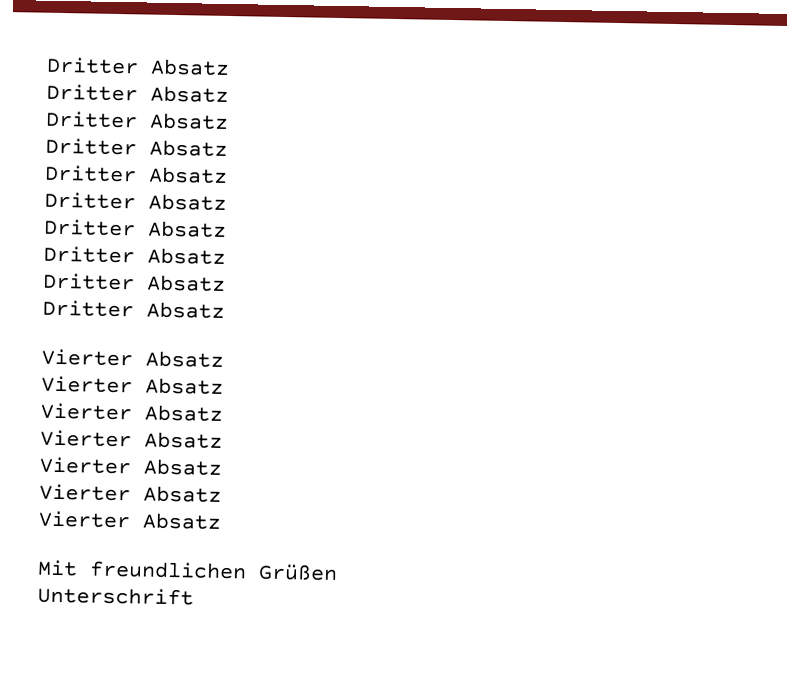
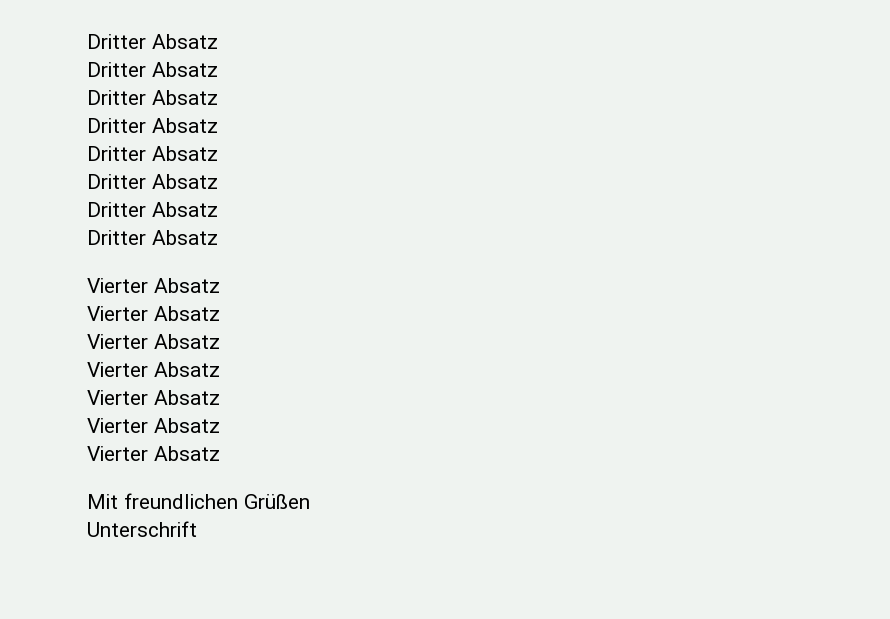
[43,272,226,292] [42,299,225,319] // Dritter Absatz // Dritter Absatz -> (218, 237) none

